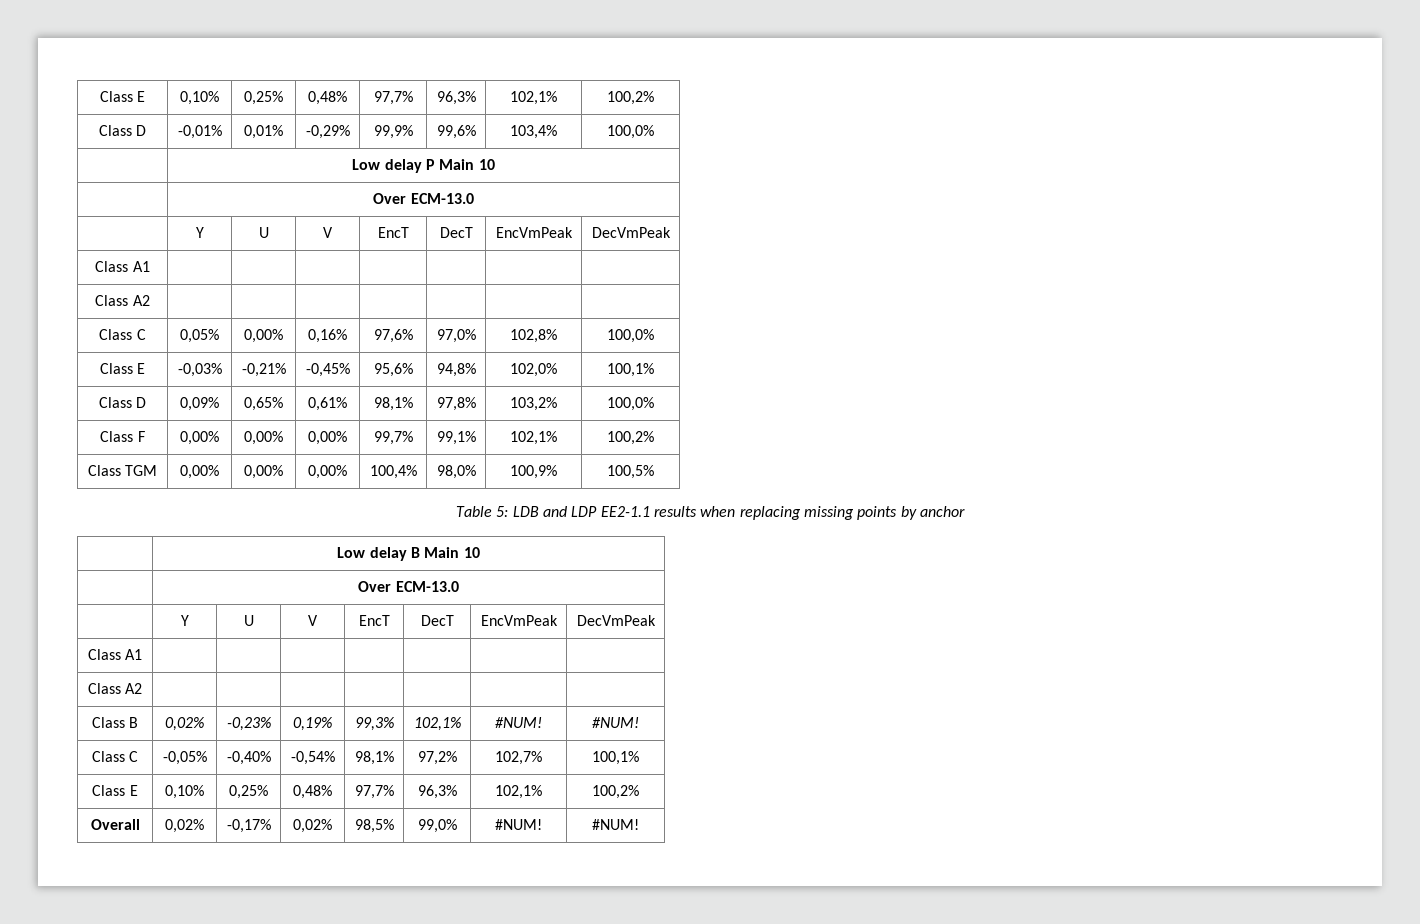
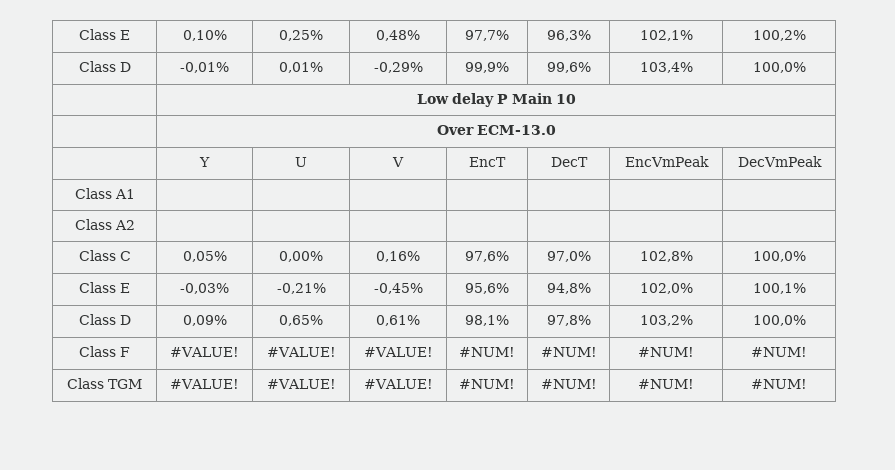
[180,431,219,445] [244,431,283,445] [308,431,347,445] [373,431,413,445] [436,431,476,445] [510,431,557,445] [607,431,654,445] [87,465,158,476] [180,465,219,479] [244,465,283,479] [308,465,347,479] [369,465,417,479] [436,465,476,479] [510,465,557,479] [607,465,654,479] [456,506,965,520] [337,547,480,561] [358,581,459,592] [180,615,189,626] [243,615,254,626] [308,615,318,626] [358,615,390,626] [420,615,454,626] [480,615,558,626] [576,615,656,626] [87,649,143,660] [87,683,143,694] [91,717,139,728] [165,717,205,731] [226,717,272,731] [293,717,333,731] [354,717,395,731] [413,717,462,731] [495,717,542,728] [592,717,639,728] [91,751,139,762] [162,751,207,765] [226,751,271,765] [290,751,335,765] [354,751,394,765] [417,751,457,765] [495,751,542,765] [592,751,639,765] [92,785,138,796] [165,785,204,799] [229,785,268,799] [293,785,332,799] [354,785,394,799] [417,785,457,799] [495,785,542,799] [592,785,639,799] [90,819,140,830] [165,819,204,833] [226,819,271,833] [293,819,332,833] [354,819,394,833] [417,819,457,833] [495,819,542,830] [592,819,639,830] 0,00% | 0,00% | 0,00% | 99,7% | 99,1% | 102,1% | 100,2% // Class TGM | 0,00% | 0,00% | 0,00% | 100,4% | 98,0% | 100,9% | 100,5% // Table 5: LDB and LDP EE2-1.1 results when replacing missing points by anchor // | Low delay B Main 10 // | Over ECM-13.0 // | Y | U | V | EncT | DecT | EncVmPeak | DecVmPeak // Class A1 | | | | | | | // Class A2 | | | | | | | // Class B | 0,02% | -0,23% | 0,19% | 99,3% | 102,1% | #NUM! | #NUM! // Class C | -0,05% | -0,40% | -0,54% | 98,1% | 97,2% | 102,7% | 100,1% // Class E | 0,10% | 0,25% | 0,48% | 97,7% | 96,3% | 102,1% | 100,2% // Overall | 0,02% | -0,17% | 0,02% | 98,5% | 99,0% | #NUM! | #NUM! -> [170,347,240,357] [266,347,336,357] [363,347,433,357] [459,347,515,357] [540,347,597,357] [638,347,694,357] [751,347,807,357] [67,378,142,389] [170,379,240,389] [266,379,336,389] [363,379,433,389] [459,379,515,389] [540,379,597,389] [638,379,694,389] [751,379,807,389] #VALUE! | #VALUE! | #VALUE! | #NUM! | #NUM! | #NUM! | #NUM! // Class TGM | #VALUE! | #VALUE! | #VALUE! | #NUM! | #NUM! | #NUM! | #NUM!

